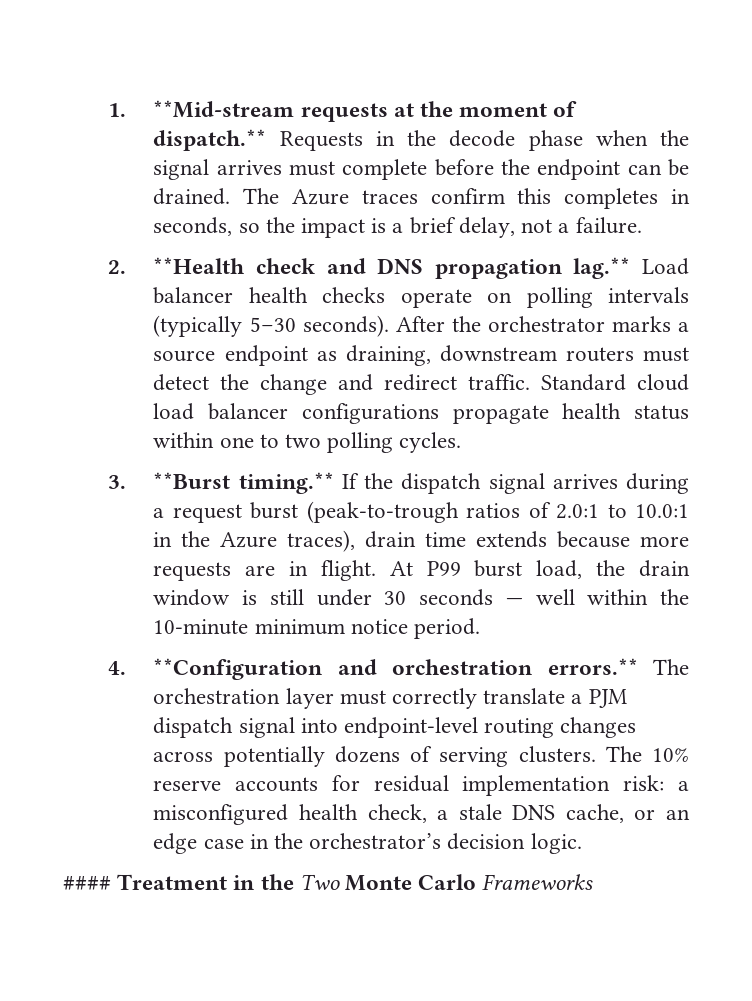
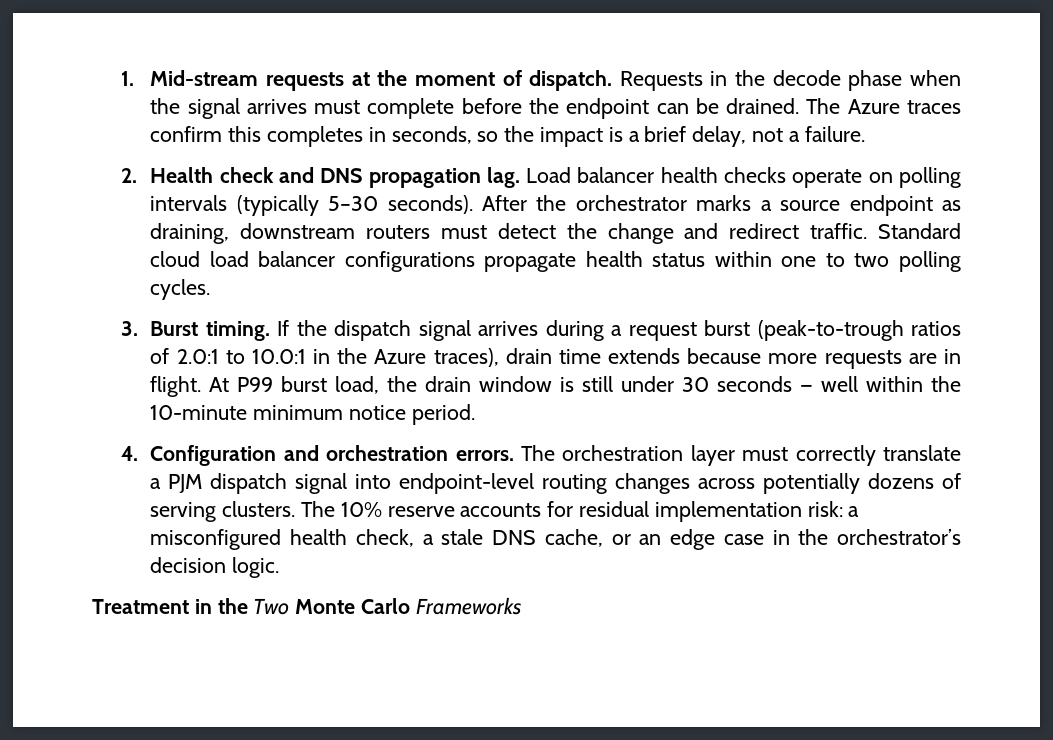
[153,100,295,118] **Mid-stream -> [150,70,259,86] Mid-stream
[153,129,267,151] dispatch.** -> [529,70,613,91] dispatch.
[153,257,246,274] **Health -> [150,167,214,183] Health
[573,257,631,279] lag.** -> [486,167,520,188] lag.
[153,472,334,494] **Burst timing.** -> [150,321,270,341] Burst timing.
[153,658,323,680] **Configuration -> [150,445,277,466] Configuration
[547,658,638,675] errors.** -> [455,450,514,461] errors.
[63,876,111,890] #### -> (280, 567) none

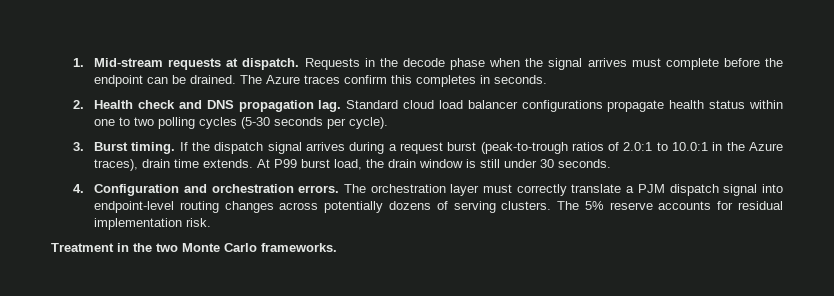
[377,70,522,86] the moment of -> (239, 62) none
[391,126,865,147] seconds, so the impact is a brief delay, not a failure. -> [494,75,548,84] seconds.
[526,167,962,188] [150,195,962,216] [150,223,868,244] Load balancer health checks operate on polling intervals (typically 5–30 seconds). After the orchestrator marks a source endpoint as draining, downstream routers must detect the change and redirect traffic. -> (342, 106) none
[150,279,211,300] cycles. -> [199,117,389,129] cycles (5-30 seconds per cycle).
[608,348,962,369] [150,376,202,397] extends because more requests are in flight. -> [203,159,254,168] extends.
[717,376,961,392] [150,404,475,425] seconds — well within the 10-minute minimum notice period. -> [558,159,612,168] seconds.
[340,502,382,517] 10% -> [584,201,604,210] 5%
[807,501,860,517] [150,529,962,550] [150,557,280,578] risk: a misconfigured health check, a stale DNS cache, or an edge case in the orchestrator’s decision logic. -> [186,218,212,227] risk.
[253,598,290,615] Two -> [156,243,178,252] two
[415,597,521,615] Frameworks -> [261,243,337,252] frameworks.

